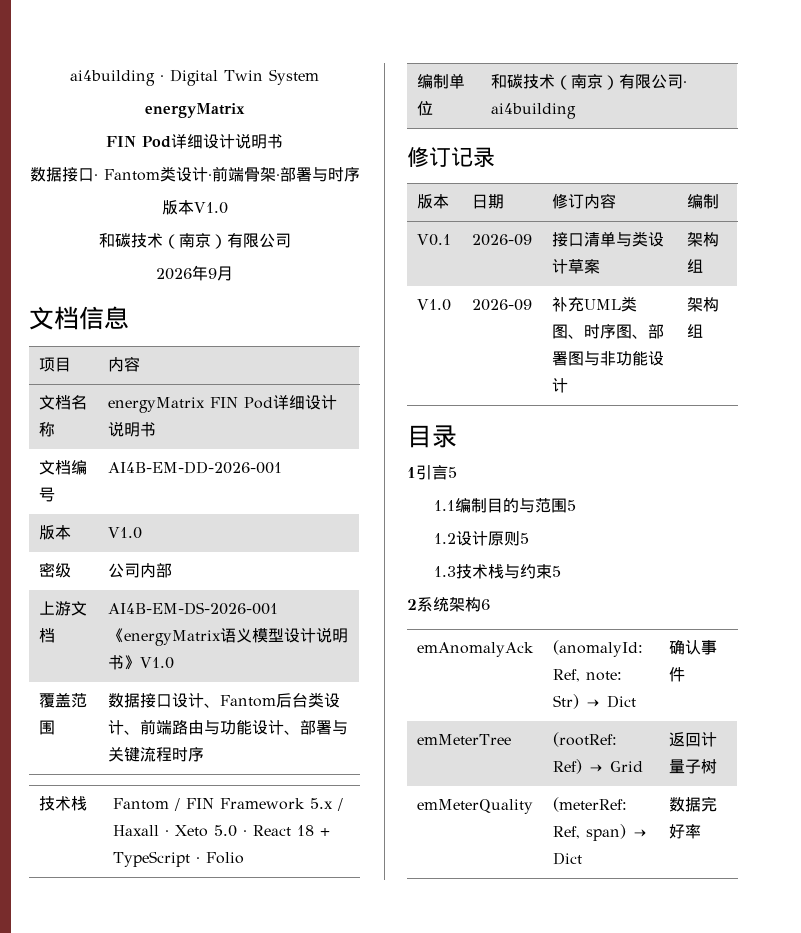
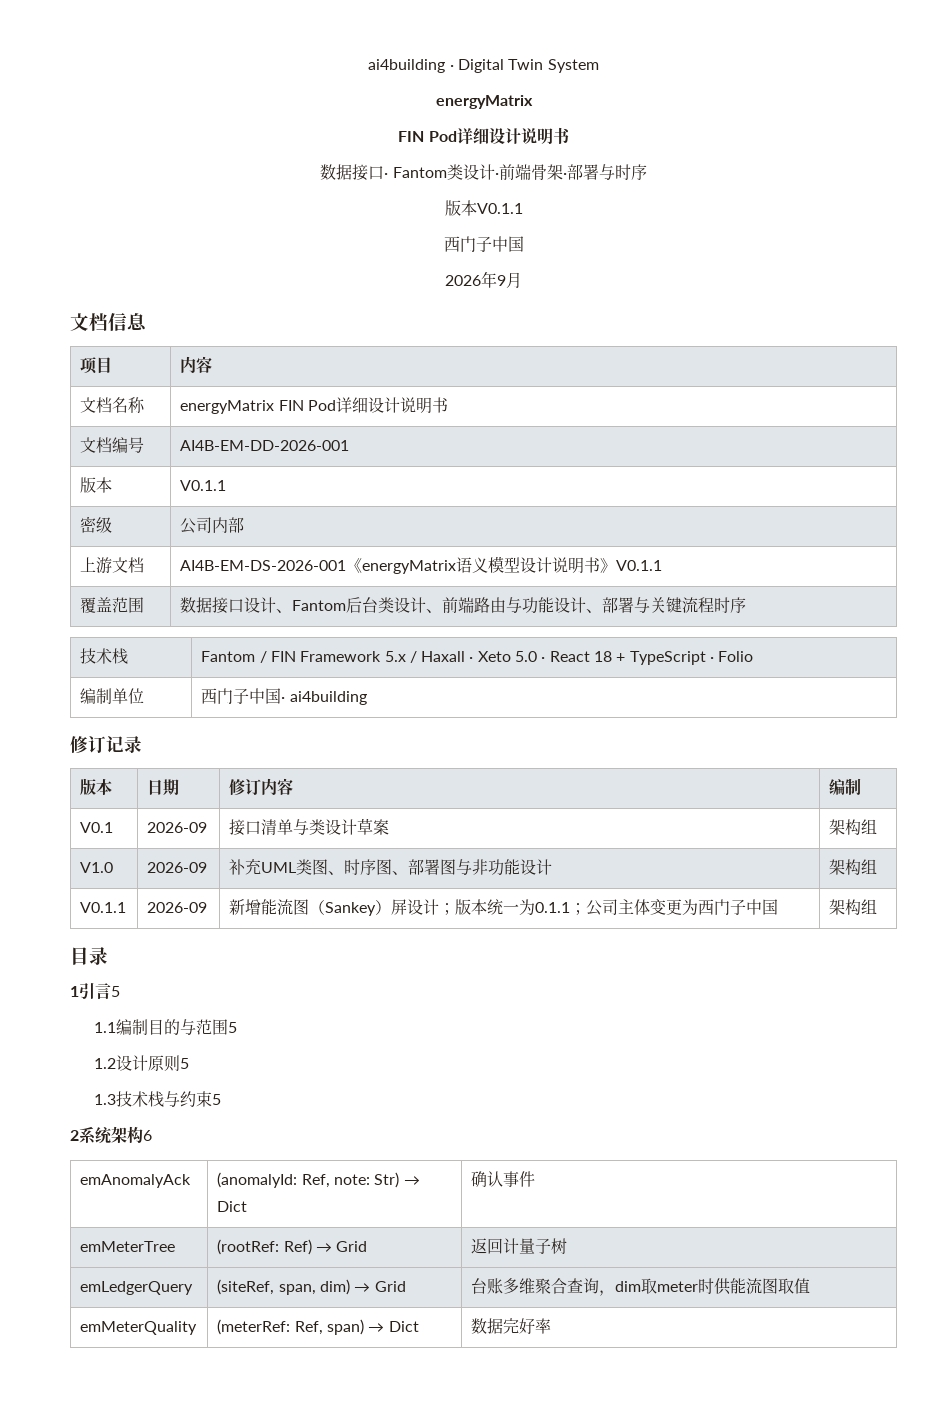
[193,202,228,214] [98,233,291,249] V1.0 // 和碳技术（南京）有限公司 -> [476,203,523,214] [443,236,524,252] V0.1.1 // 西门子中国
[107,527,142,539] V1.0 -> [180,480,227,491] V0.1.1
[139,657,174,669] V1.0 -> [616,560,663,571] V0.1.1
[490,74,683,90] 和碳技术（南京）有限公司 -> [201,688,282,704] 西门子中国
(703, 331) none -> [80,902,127,913] [147,902,208,913] [229,899,779,916] [829,899,878,915] // V0.1.1 | 2026-09 | 新增能流图（Sankey）屏设计；版本统一为0.1.1；公司主体变更为西门子中国 | 架构组
(717, 766) none -> [80,1281,194,1295] [217,1279,406,1295] [471,1278,811,1296] // emLedgerQuery | (siteRef, span, dim) → Grid | 台账多维聚合查询，dim取meter时供能流图取值

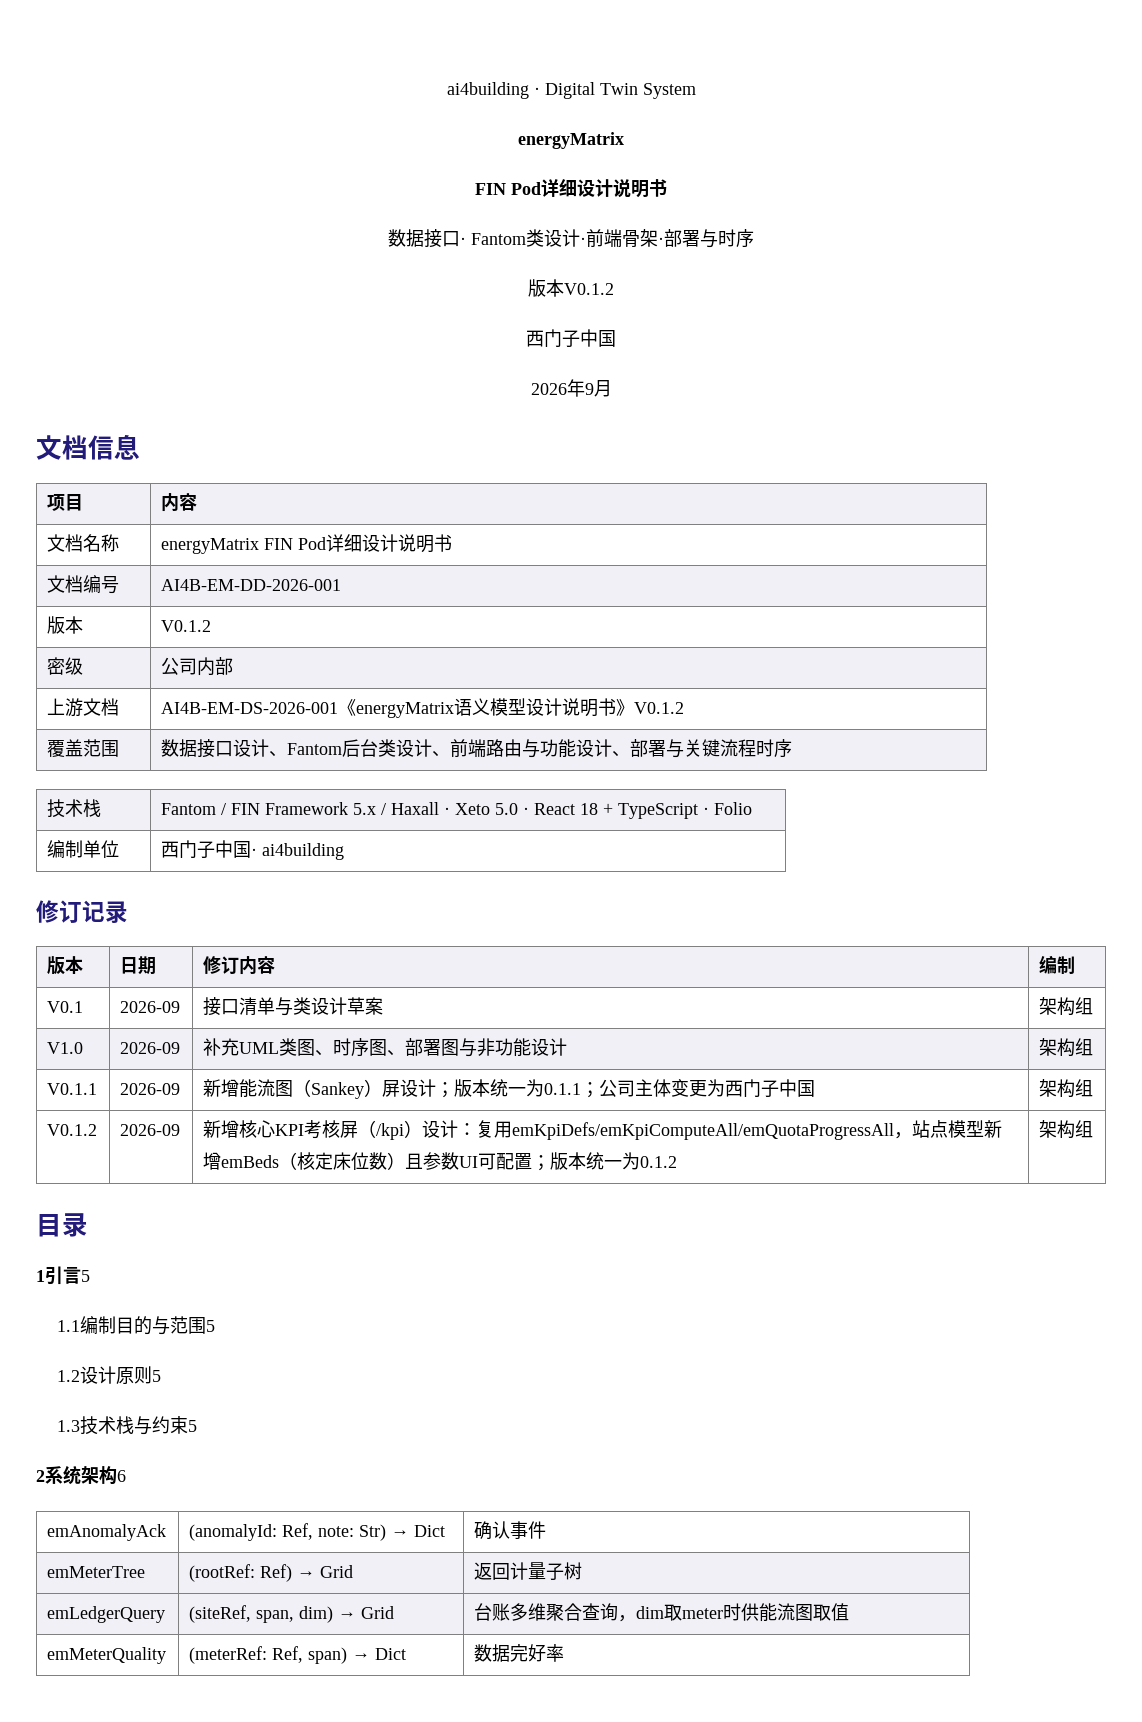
[476,203,523,214] V0.1.1 -> [564,283,614,295] V0.1.2
[180,480,227,491] V0.1.1 -> [161,620,212,632] V0.1.2
[616,560,663,571] V0.1.1 -> [634,702,685,714] V0.1.2
(878, 906) none -> [47,1124,98,1136] [120,1124,181,1136] [203,1120,1003,1140] [203,1152,678,1171] [1039,1120,1094,1139] // V0.1.2 | 2026-09 | 新增核心KPI考核屏（/kpi）设计：复用emKpiDefs/emKpiComputeAll/emQuotaProgressAll，站点模型新增emBeds（核定床位数）且参数UI可配置；版本统一为0.1.2 | 架构组

